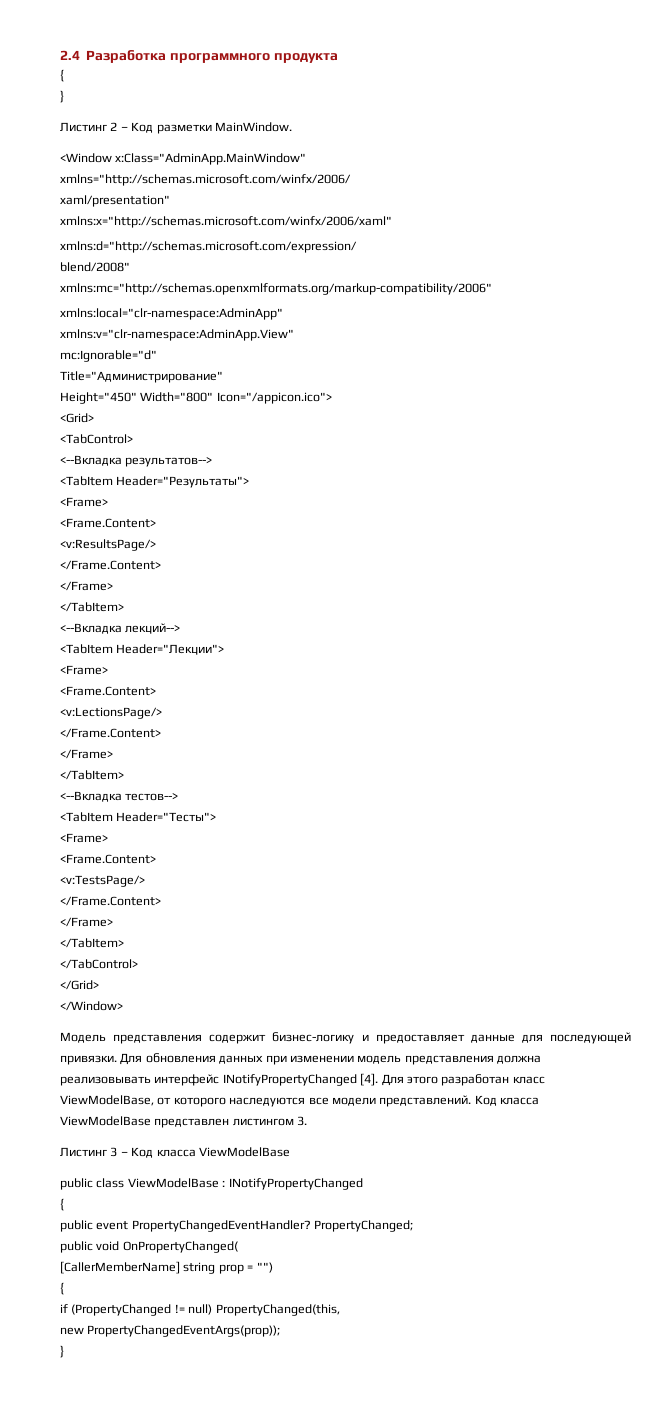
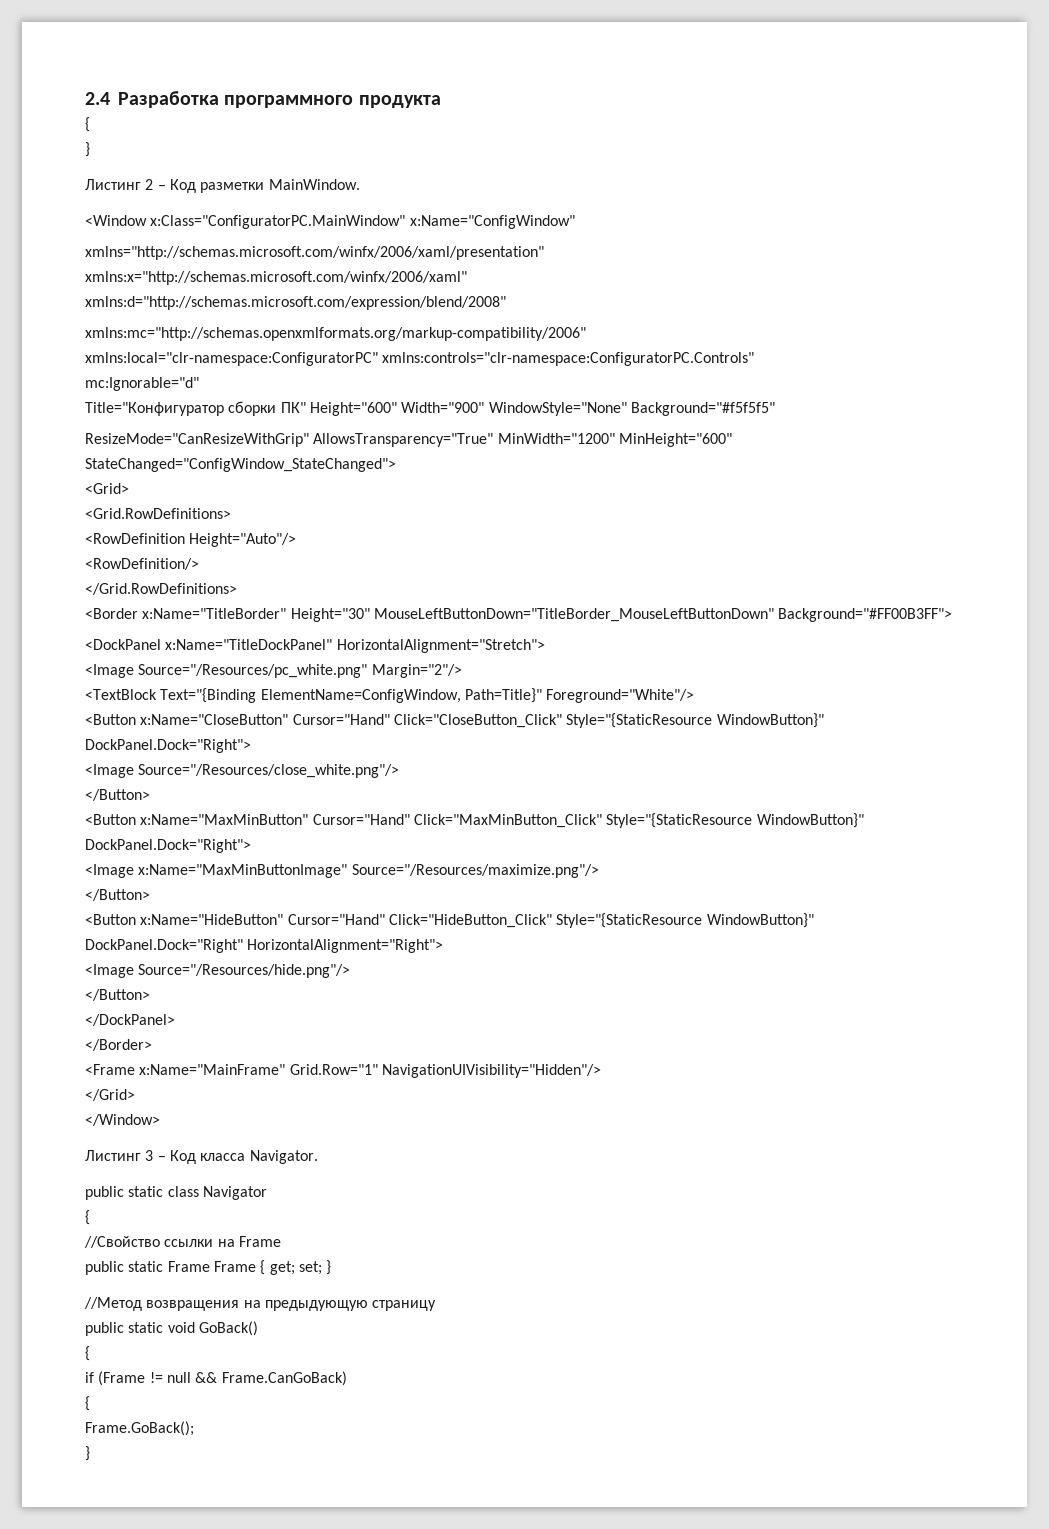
[115,153,307,165] [60,174,351,186] [60,195,170,207] x:Class="AdminApp.MainWindow" // xmlns="http://schemas.microsoft.com/winfx/2006/ // xaml/presentation" -> [150,215,575,229] [85,246,544,260] x:Class="ConfiguratorPC.MainWindow" x:Name="ConfigWindow" // xmlns="http://schemas.microsoft.com/winfx/2006/xaml/presentation"
[60,241,357,253] [60,262,130,272] xmlns:d="http://schemas.microsoft.com/expression/ // blend/2008" -> [85,296,506,310] xmlns:d="http://schemas.microsoft.com/expression/blend/2008"
[60,308,283,320] [60,329,294,341] xmlns:local="clr-namespace:AdminApp" // xmlns:v="clr-namespace:AdminApp.View" -> [85,352,755,366] xmlns:local="clr-namespace:ConfiguratorPC" xmlns:controls="clr-namespace:ConfiguratorPC.Controls"
[60,371,223,383] [60,392,332,404] [60,413,94,423] [60,434,133,444] [60,455,213,467] [60,476,250,488] [60,497,108,507] [60,518,156,528] [60,539,156,551] [60,560,161,570] [60,581,113,591] [60,602,124,612] [60,623,181,634] [60,644,225,655] [60,665,108,675] [60,686,156,696] [60,707,162,719] [60,728,161,738] [60,749,113,759] [60,770,124,780] [60,791,179,802] [60,812,217,822] [60,833,108,843] [60,854,156,864] [60,875,145,887] [60,896,161,906] [60,917,113,927] [60,938,124,948] [60,959,138,969] [60,980,99,990] [60,1001,123,1011] [60,1032,631,1044] [60,1053,541,1065] [60,1073,545,1086] [60,1095,539,1107] [60,1116,308,1128] Title="Администрирование" // Height="450" Width="800" Icon="/appicon.ico"> // <Grid> // <TabControl> // <--Вкладка результатов--> // <TabItem Header="Результаты"> // <Frame> // <Frame.Content> // <v:ResultsPage/> // </Frame.Content> // </Frame> // </TabItem> // <--Вкладка лекций--> // <TabItem Header="Лекции"> // <Frame> // <Frame.Content> // <v:LectionsPage/> // </Frame.Content> // </Frame> // </TabItem> // <--Вкладка тестов--> // <TabItem Header="Тесты"> // <Frame> // <Frame.Content> // <v:TestsPage/> // </Frame.Content> // </Frame> // </TabItem> // </TabControl> // </Grid> // </Window> // Модель представления содержит бизнес-логику и предоставляет данные для последующей привязки. Для обновления данных при изменении модель представления должна реализовывать интерфейс INotifyPropertyChanged [4]. Для этого разработан класс ViewModelBase, от которого наследуются все модели представлений. Код класса ViewModelBase представлен листингом 3. -> [85,401,775,416] [85,433,732,447] [85,458,396,472] [85,483,129,494] [85,508,231,519] [85,533,297,547] [85,558,199,570] [85,583,237,595] [85,608,953,622] [85,639,545,653] [85,664,462,678] [85,688,695,703] [85,713,824,728] [85,739,251,753] [85,764,400,778] [85,789,150,801] [85,813,864,828] [85,839,251,853] [85,864,599,878] [85,889,150,901] [85,913,814,928] [85,939,444,953] [85,964,351,978] [85,989,150,1001] [85,1014,175,1026] [85,1039,152,1051] [85,1064,601,1078] [85,1089,135,1101] [85,1114,160,1126] Title="Конфигуратор сборки ПК" Height="600" Width="900" WindowStyle="None" Background="#f5f5f5" // ResizeMode="CanResizeWithGrip" AllowsTransparency="True" MinWidth="1200" MinHeight="600" StateChanged="ConfigWindow_StateChanged"> // <Grid> // <Grid.RowDefinitions> // <RowDefinition Height="Auto"/> // <RowDefinition/> // </Grid.RowDefinitions> // <Border x:Name="TitleBorder" Height="30" MouseLeftButtonDown="TitleBorder_MouseLeftButtonDown" Background="#FF00B3FF"> // <DockPanel x:Name="TitleDockPanel" HorizontalAlignment="Stretch"> // <Image Source="/Resources/pc_white.png" Margin="2"/> // <TextBlock Text="{Binding ElementName=ConfigWindow, Path=Title}" Foreground="White"/> // <Button x:Name="CloseButton" Cursor="Hand" Click="CloseButton_Click" Style="{StaticResource WindowButton}" DockPanel.Dock="Right"> // <Image Source="/Resources/close_white.png"/> // </Button> // <Button x:Name="MaxMinButton" Cursor="Hand" Click="MaxMinButton_Click" Style="{StaticResource WindowButton}" DockPanel.Dock="Right"> // <Image x:Name="MaxMinButtonImage" Source="/Resources/maximize.png"/> // </Button> // <Button x:Name="HideButton" Cursor="Hand" Click="HideButton_Click" Style="{StaticResource WindowButton}" DockPanel.Dock="Right" HorizontalAlignment="Right"> // <Image Source="/Resources/hide.png"/> // </Button> // </DockPanel> // </Border> // <Frame x:Name="MainFrame" Grid.Row="1" NavigationUIVisibility="Hidden"/> // </Grid> // </Window>
[198,1147,290,1157] [60,1178,363,1190] [60,1198,64,1211] [60,1220,414,1232] [60,1241,238,1253] [60,1261,273,1274] [60,1282,64,1295] [60,1304,340,1316] [60,1325,281,1337] ViewModelBase // public class ViewModelBase : INotifyPropertyChanged // { // public event PropertyChangedEventHandler? PropertyChanged; // public void OnPropertyChanged( // [CallerMemberName] string prop = "") // { // if (PropertyChanged != null) PropertyChanged(this, // new PropertyChangedEventArgs(prop)); -> [249,1150,318,1164] [85,1186,267,1200] [85,1210,90,1225] [84,1236,281,1248] [85,1260,332,1275] [84,1297,437,1311] [85,1321,258,1336] [85,1346,90,1361] [85,1371,347,1386] [85,1396,90,1411] [85,1421,194,1436] Navigator. // public static class Navigator // { // //Свойство ссылки на Frame // public static Frame Frame { get; set; } // //Метод возвращения на предыдующую страницу // public static void GoBack() // { // if (Frame != null && Frame.CanGoBack) // { // Frame.GoBack();

